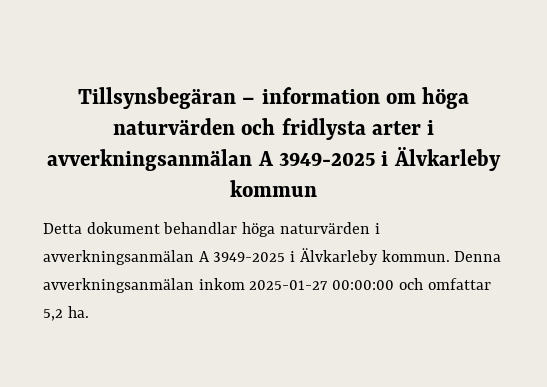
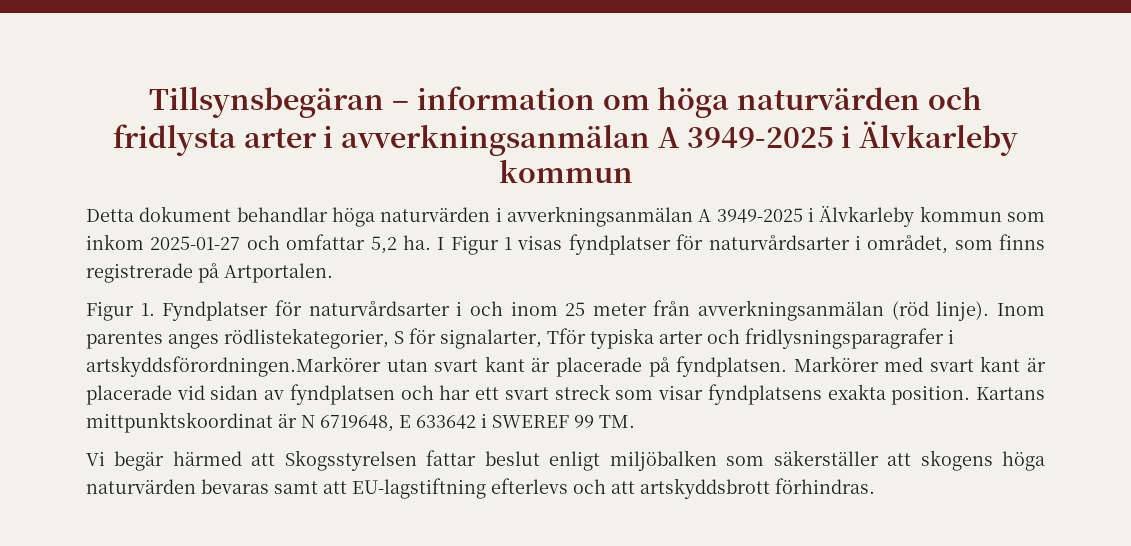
[381,250,502,262] [43,278,194,293] kommun. Denna avverkningsanmälan -> [919,206,1046,222] kommun som
[332,280,395,290] 00:00:00 -> (241, 243) none
(89, 312) none -> [437,234,1045,255] [86,263,333,283] [86,300,1045,321] [86,328,954,349] [86,356,1046,377] [86,384,1045,405] [86,412,635,433] [86,450,1045,471] [86,478,875,499] I Figur 1 visas fyndplatser för naturvårdsarter i området, som finns registrerade på Artportalen. // Figur 1. Fyndplatser för naturvårdsarter i och inom 25 meter från avverkningsanmälan (röd linje). Inom parentes anges rödlistekategorier, S för signalarter, Tför typiska arter och fridlysningsparagrafer i artskyddsförordningen.Markörer utan svart kant är placerade på fyndplatsen. Markörer med svart kant är placerade vid sidan av fyndplatsen och har ett svart streck som visar fyndplatsens exakta position. Kartans mittpunktskoordinat är N 6719648, E 633642 i SWEREF 99 TM. // Vi begär härmed att Skogsstyrelsen fattar beslut enligt miljöbalken som säkerställer att skogens höga naturvärden bevaras samt att EU-lagstiftning efterlevs och att artskyddsbrott förhindras.

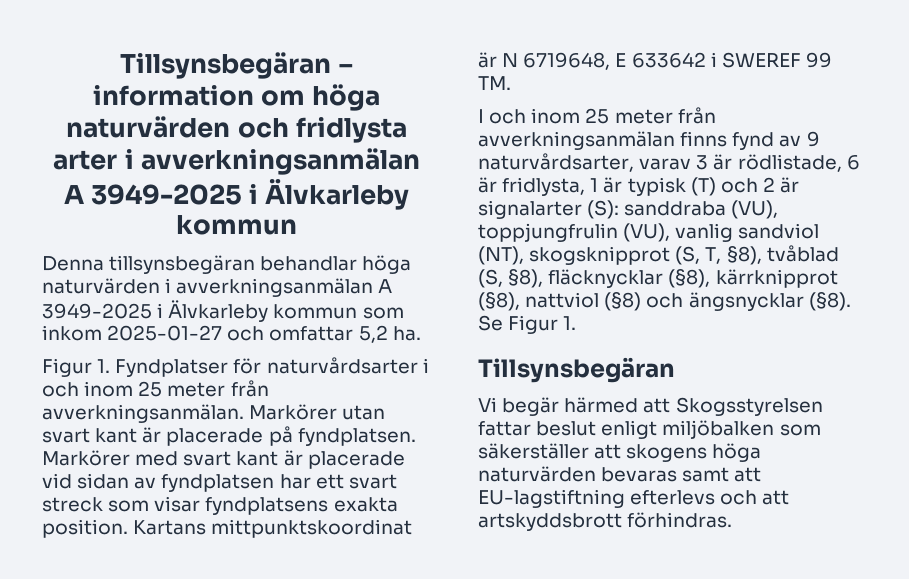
[86,206,232,222] Detta dokument -> [42,255,256,274] Denna tillsynsbegäran
[437,234,1045,255] [86,263,333,283] I Figur 1 visas fyndplatser för naturvårdsarter i området, som finns registrerade på Artportalen. -> (421, 333) none
[698,300,1045,321] [86,328,954,349] [86,356,381,377] avverkningsanmälan (röd linje). Inom parentes anges rödlistekategorier, S för signalarter, Tför typiska arter och fridlysningsparagrafer i artskyddsförordningen.Markörer -> [42,404,338,423] avverkningsanmälan. Markörer
[400,385,434,400] och -> (275, 483) none
(635, 421) none -> [478,107,716,124] [478,131,820,150] [478,153,860,172] [478,177,800,196] [478,200,779,219] [478,223,820,242] [478,245,839,265] [478,269,838,288] [478,292,851,311] [478,315,577,334] [478,357,675,383] // I och inom 25 meter från avverkningsanmälan finns fynd av 9 naturvårdsarter, varav 3 är rödlistade, 6 är fridlysta, 1 är typisk (T) och 2 är signalarter (S): sanddraba (VU), toppjungfrulin (VU), vanlig sandviol (NT), skogsknipprot (S, T, §8), tvåblad (S, §8), fläcknycklar (§8), kärrknipprot (§8), nattviol (§8) och ängsnycklar (§8). Se Figur 1. // Tillsynsbegäran

